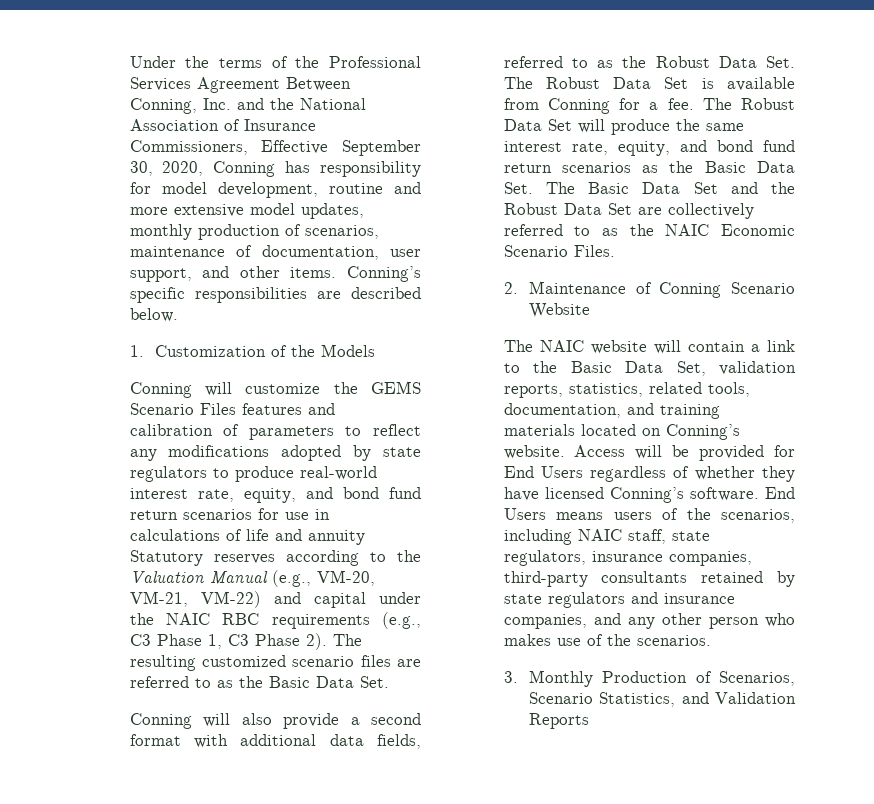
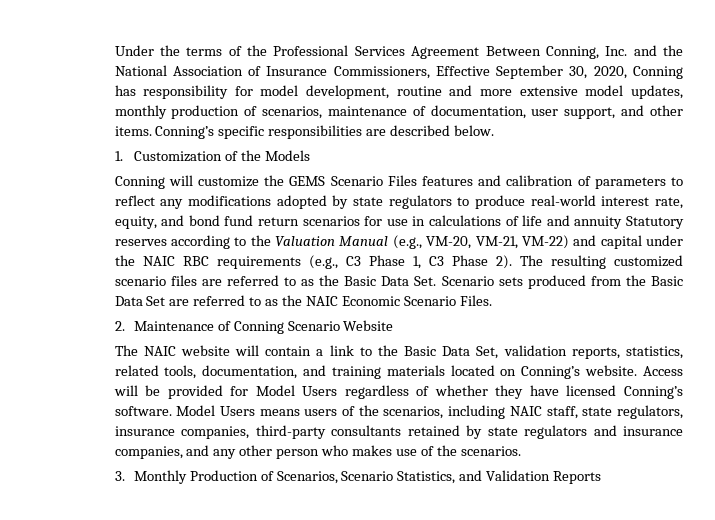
[129,713,421,729] [129,734,421,749] [503,56,795,68] [503,77,795,91] [503,98,795,114] [503,119,744,135] [503,140,795,156] [503,161,795,173] [503,182,795,194] [503,203,558,215] // Conning will also provide a second format with additional data fields, referred to as the Robust Data Set. The Robust Data Set is available from Conning for a fee. The Robust Data Set will produce the same interest rate, equity, and bond fund return scenarios as the Basic Data Set. The Basic Data Set and the Robust -> [441,275,683,289] Scenario sets produced from the Basic
[667,203,754,219] collectively -> (190, 302) none
[503,466,534,478] End -> [255,385,295,396] Model
[765,487,795,499] End -> [176,405,216,416] Model

